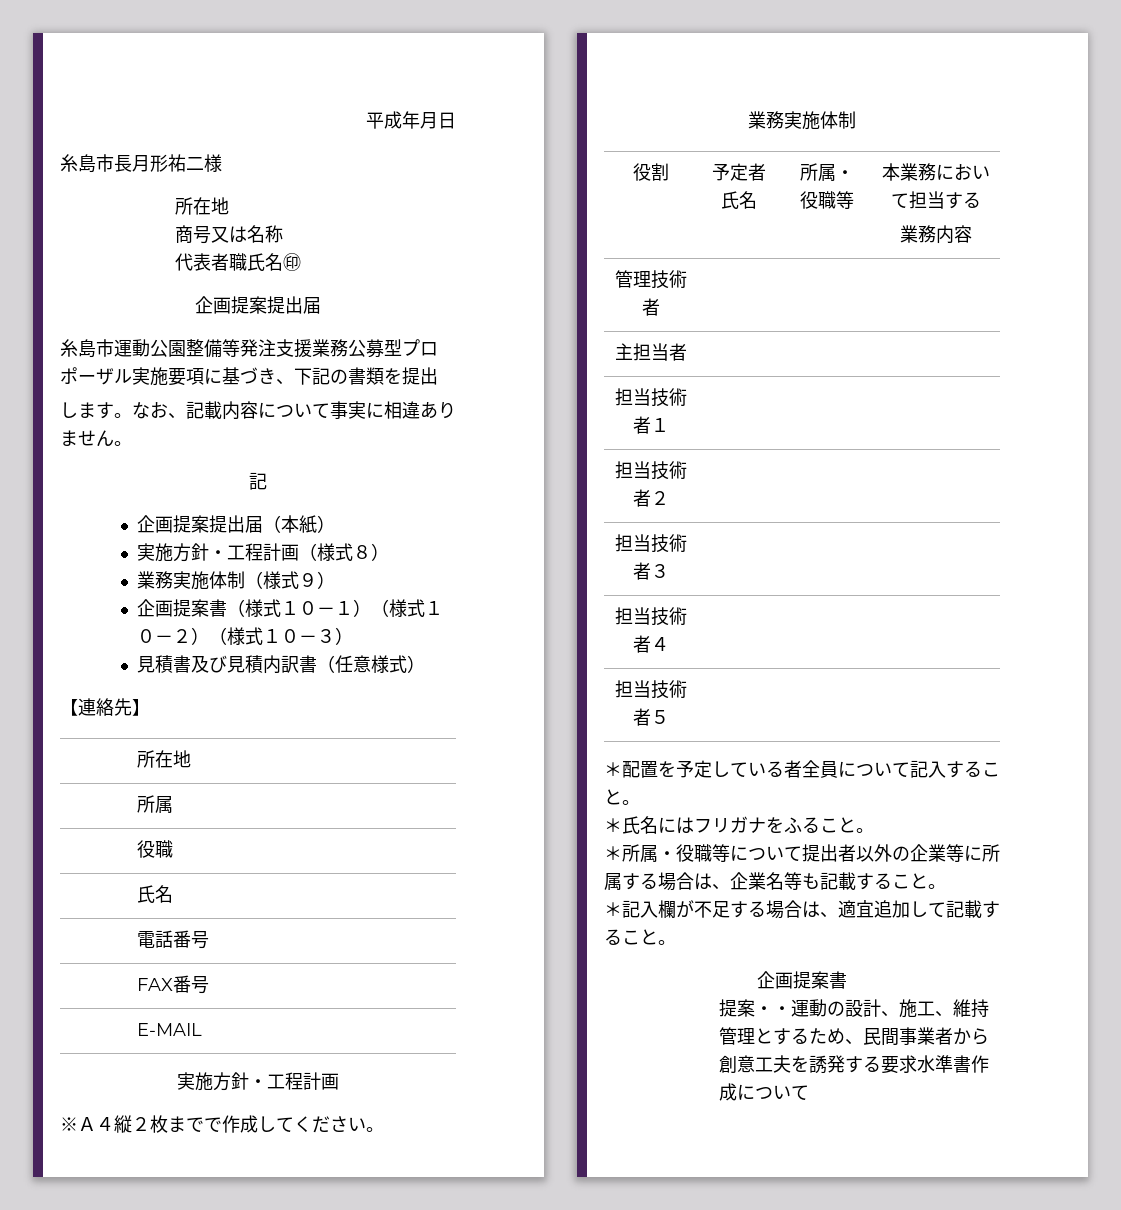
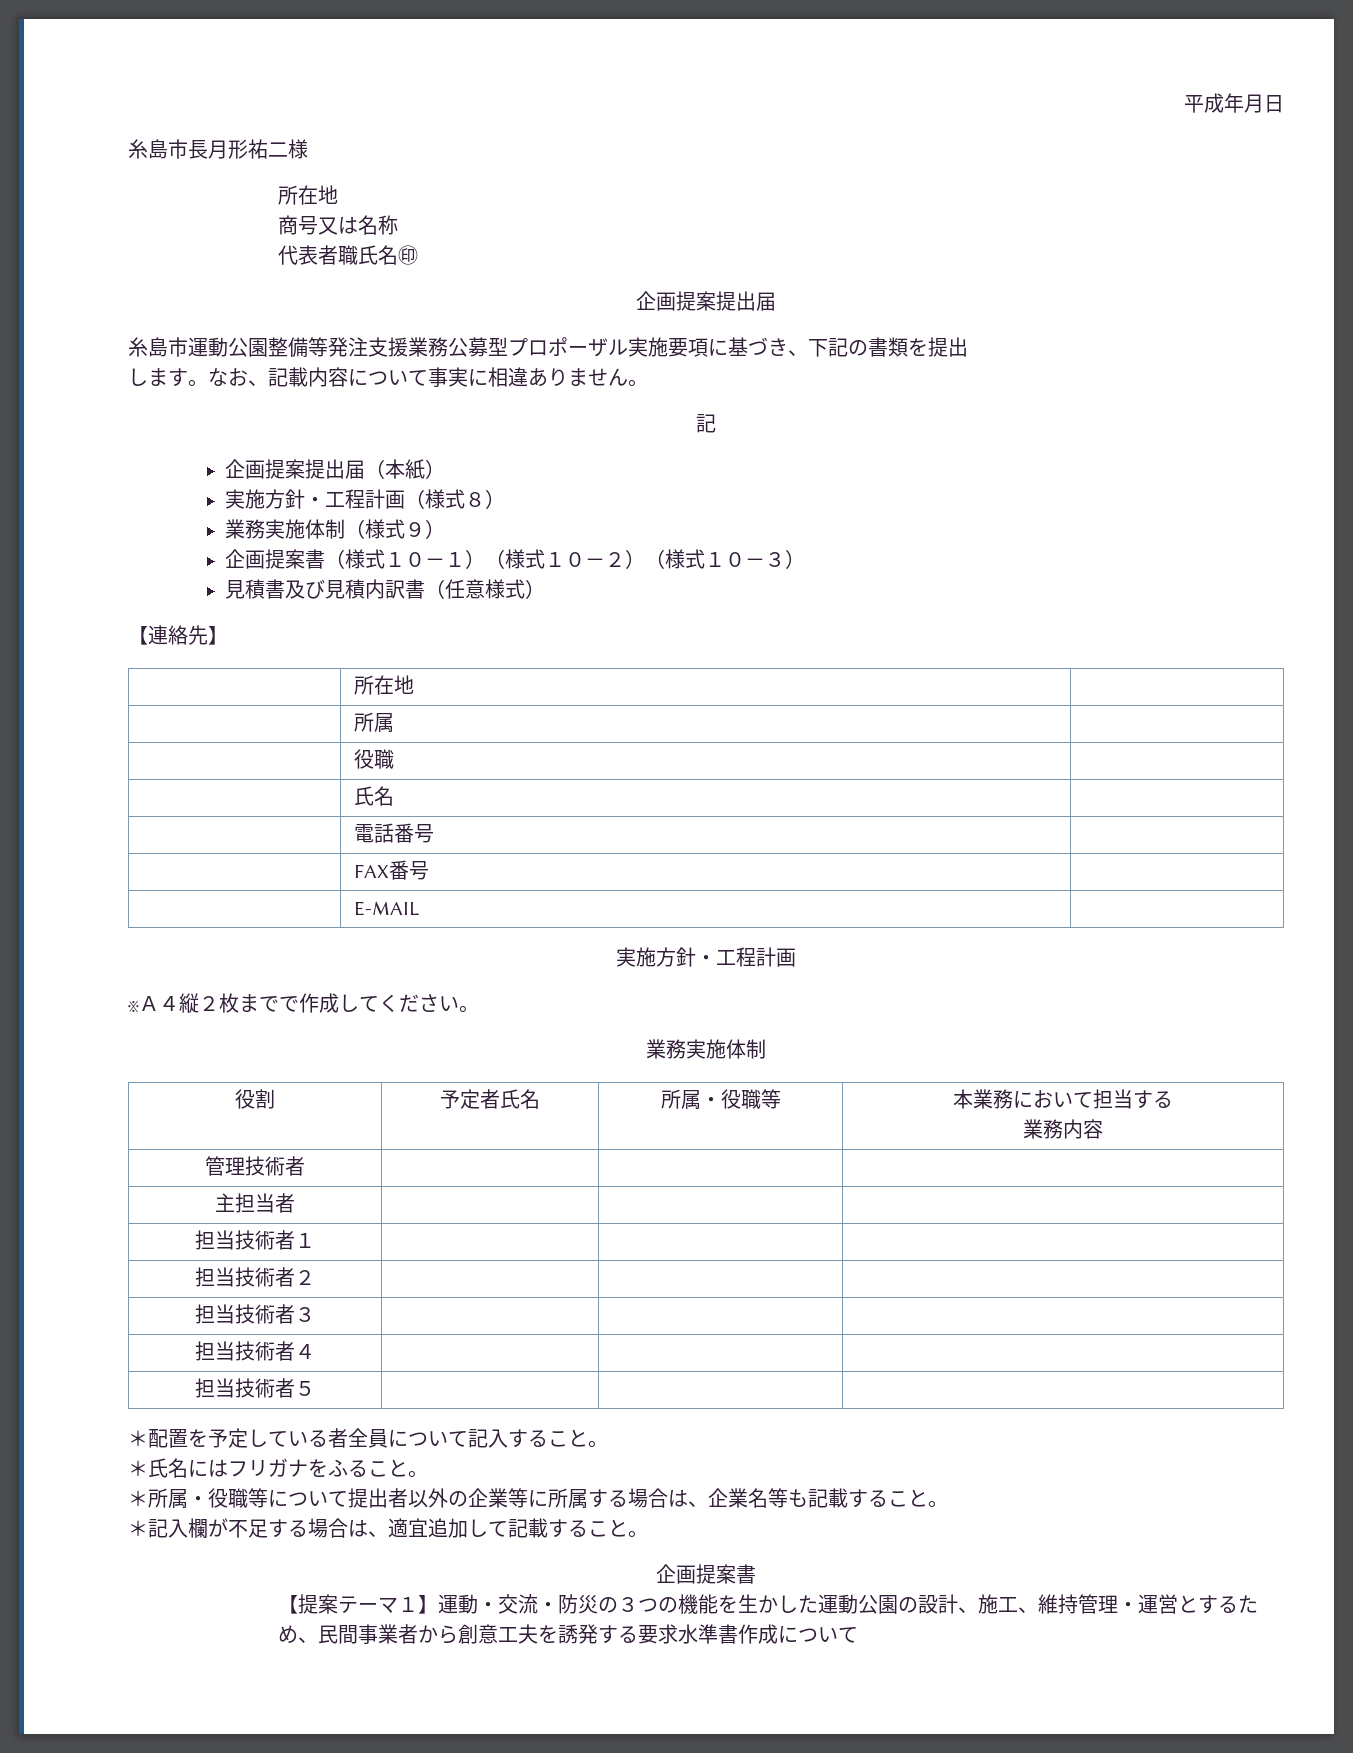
[719,999,828,1017] 提案・・運動 -> [277,1594,898,1614] 【提案テーマ１】運動・交流・防災の３つの機能を生かした運動公園
(756, 1036) none -> [1117,1594,1178,1614] ・運営

